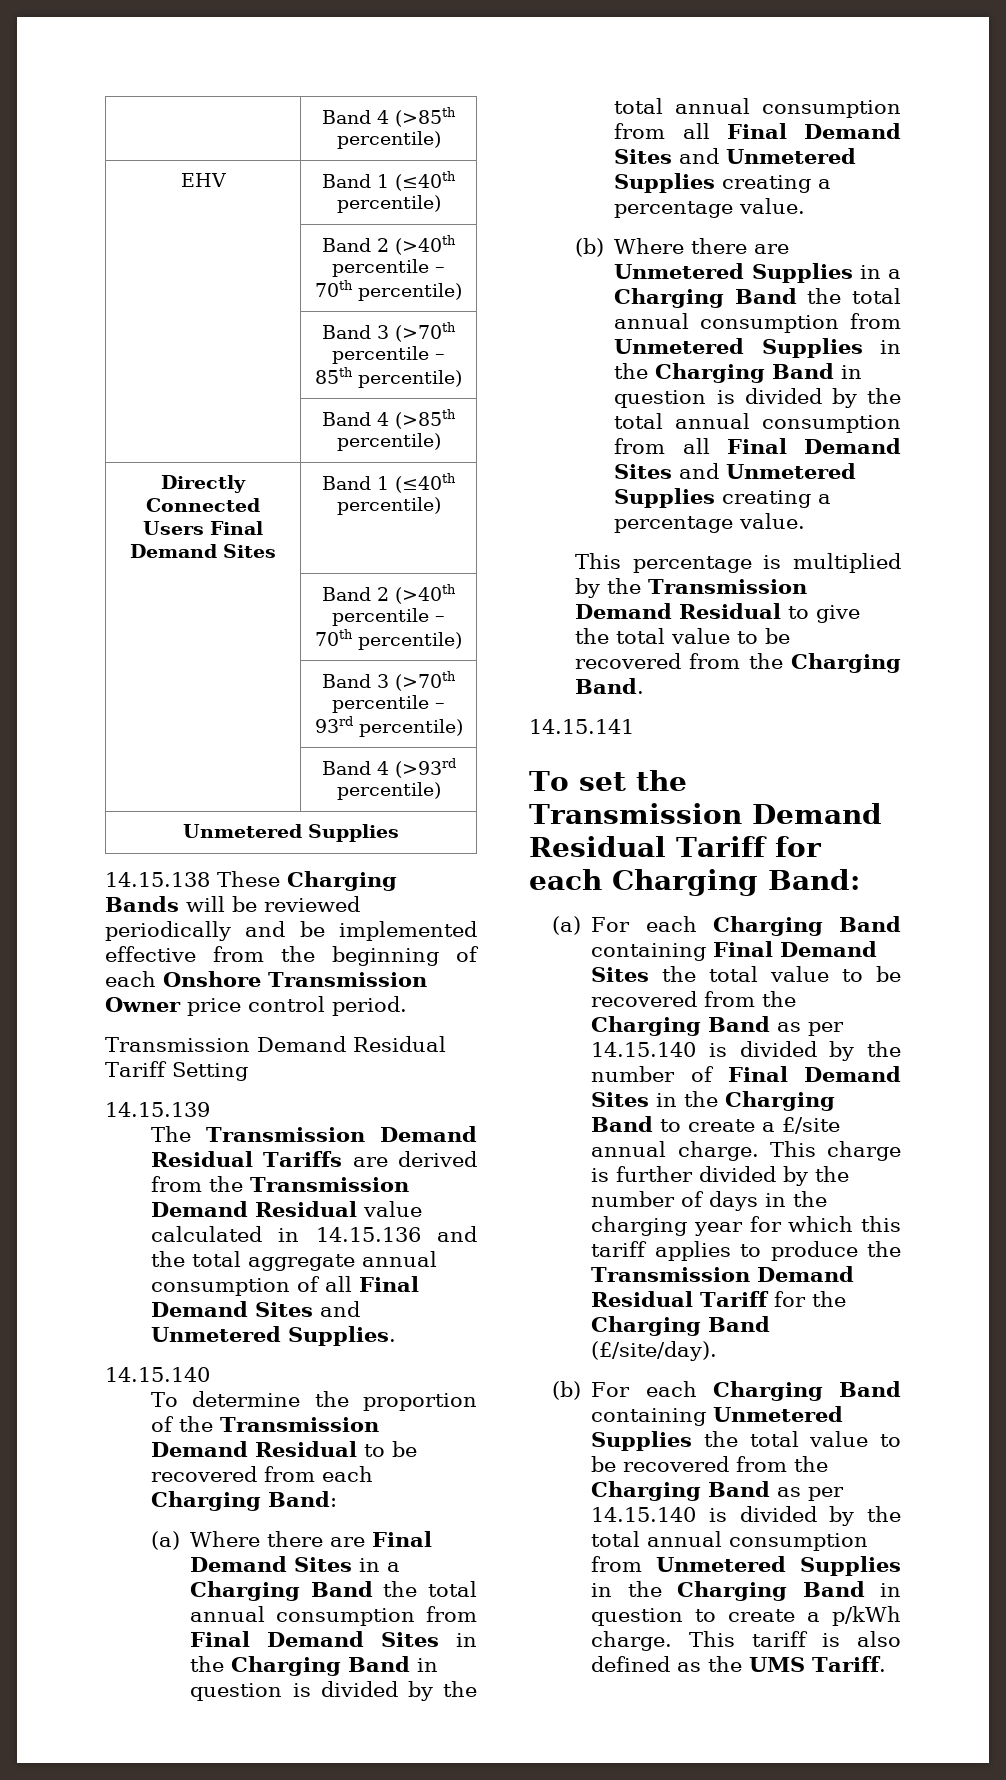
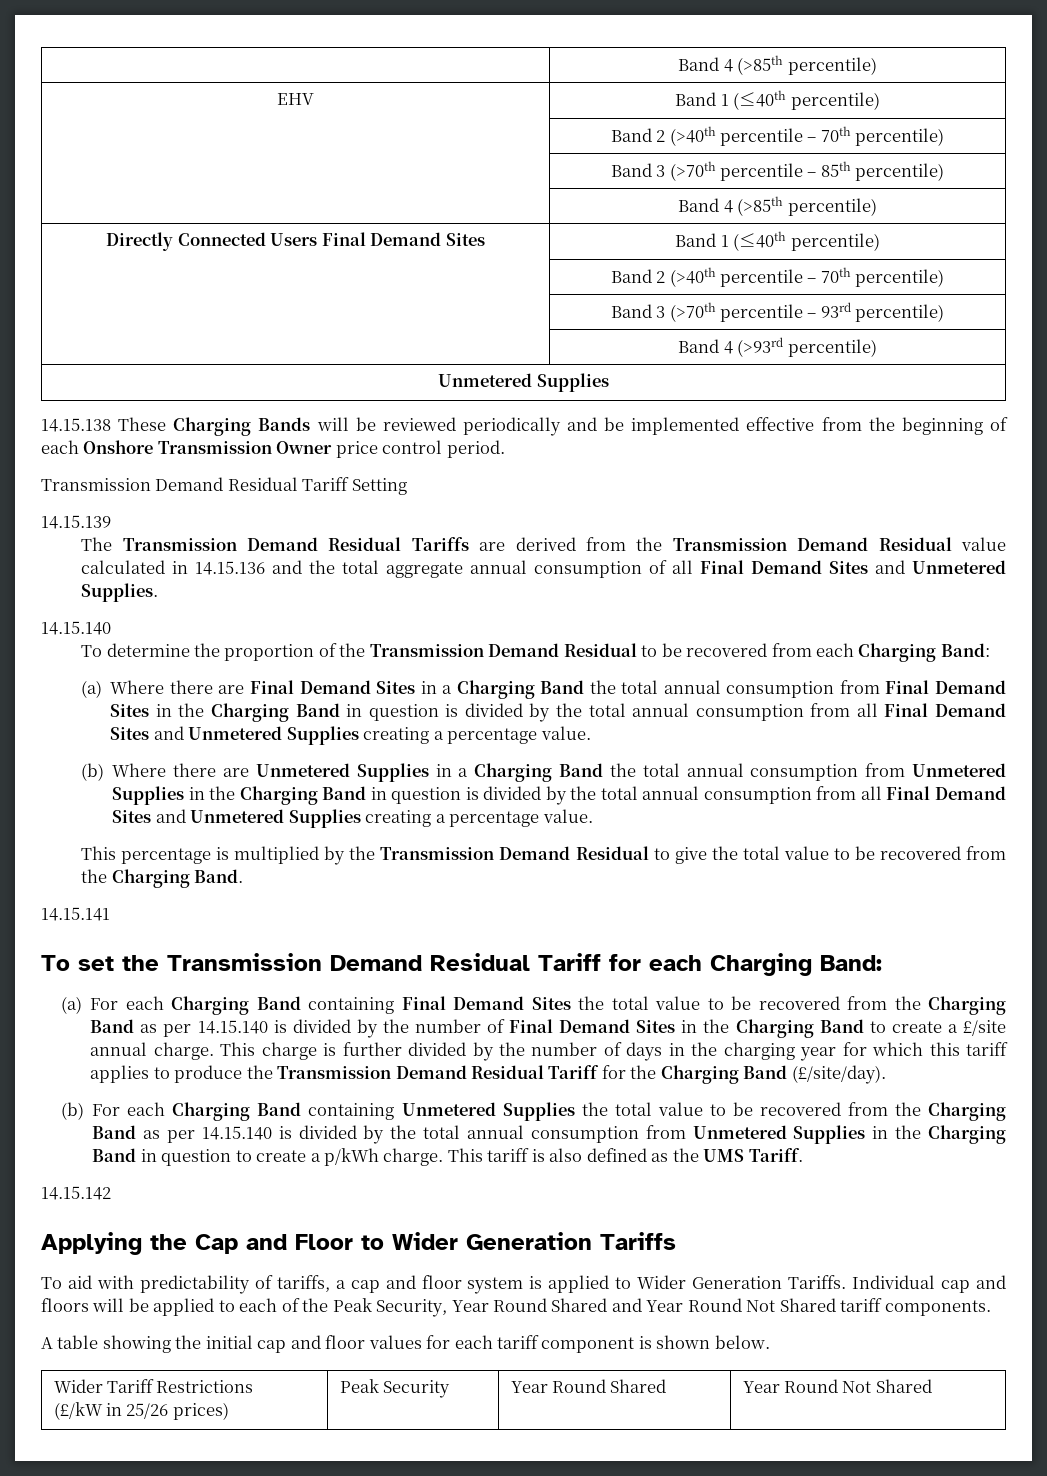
(887, 1664) none -> [41,1186,111,1200] [41,1232,676,1255] [41,1275,1006,1294] [41,1298,991,1317] [41,1335,770,1353] [53,1379,254,1393] [53,1402,229,1420] [339,1379,450,1398] [510,1379,667,1393] [742,1379,932,1393] // 14.15.142 // Applying the Cap and Floor to Wider Generation Tariffs // To aid with predictability of tariffs, a cap and floor system is applied to Wider Generation Tariffs. Individual cap and floors will be applied to each of the Peak Security, Year Round Shared and Year Round Not Shared tariff components. // A table showing the initial cap and floor values for each tariff component is shown below. // Wider Tariff Restrictions // (£/kW in 25/26 prices) | Peak Security | Year Round Shared | Year Round Not Shared

